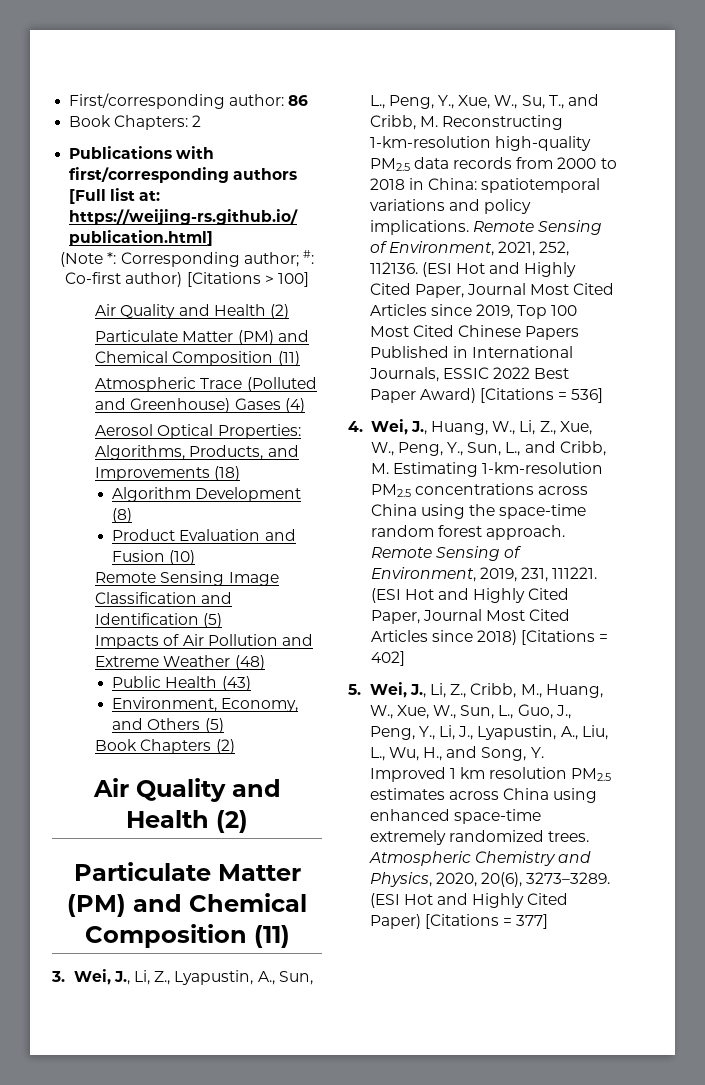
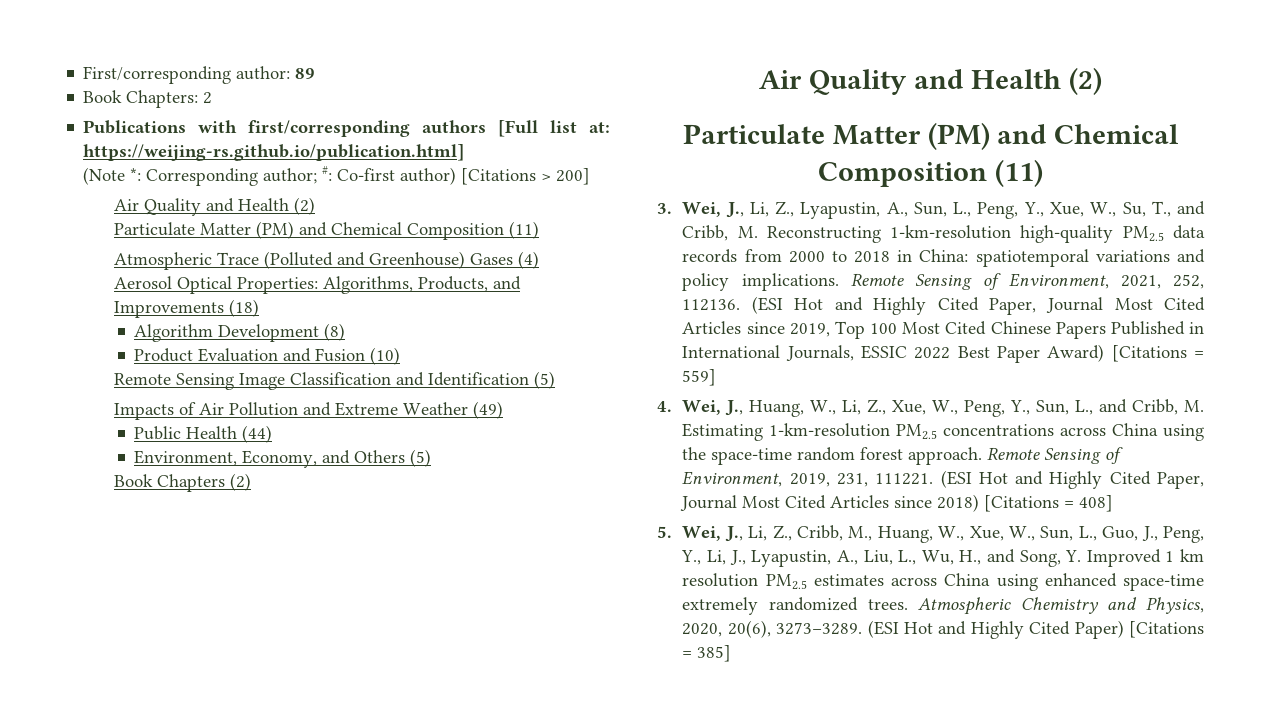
[288,95,309,106] 86 -> [295,68,316,79] 89
[277,272,309,287] 100] -> [556,168,590,185] 200]
[234,655,265,670] (48) -> [472,401,503,419] (49)
[221,676,251,691] (43) -> [242,425,273,443] (44)
[571,388,604,403] 536] -> [682,369,717,386] 559]
[370,651,405,666] 402] -> [1079,495,1114,512] 408]
[516,914,549,929] 377] -> [697,645,732,662] 385]

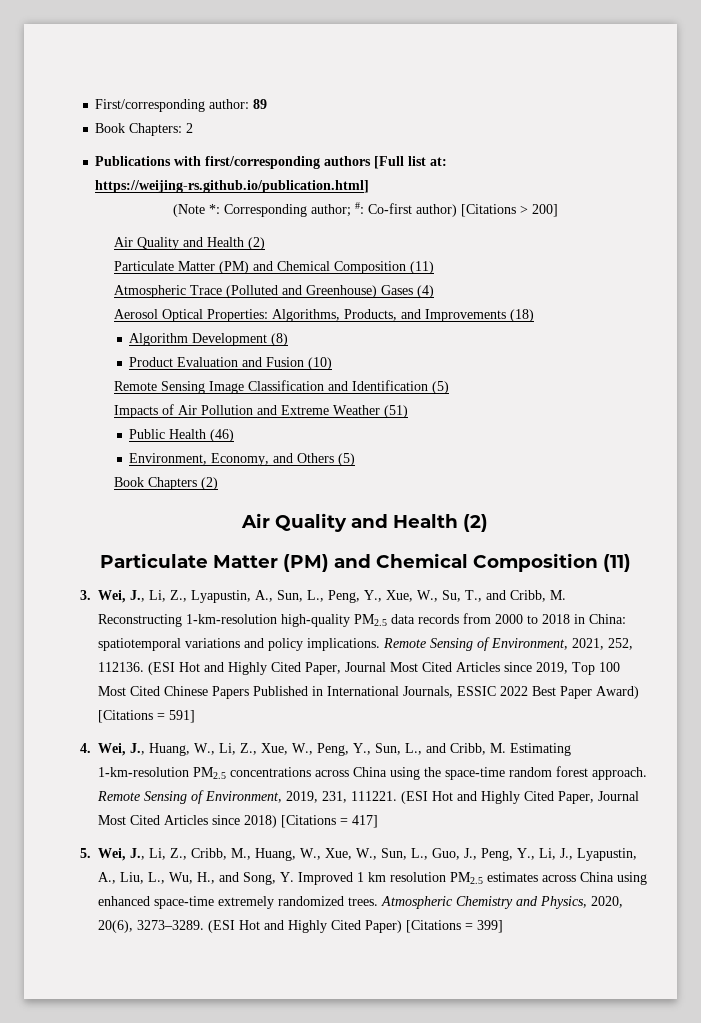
[472,401,503,419] (49) -> [383,405,408,418] (51)
[242,425,273,443] (44) -> [210,429,235,442] (46)
[682,369,717,386] 559] -> [169,710,195,723] 591]
[1079,495,1114,512] 408] -> [352,815,378,828] 417]
[697,645,732,662] 385] -> [477,920,503,933] 399]

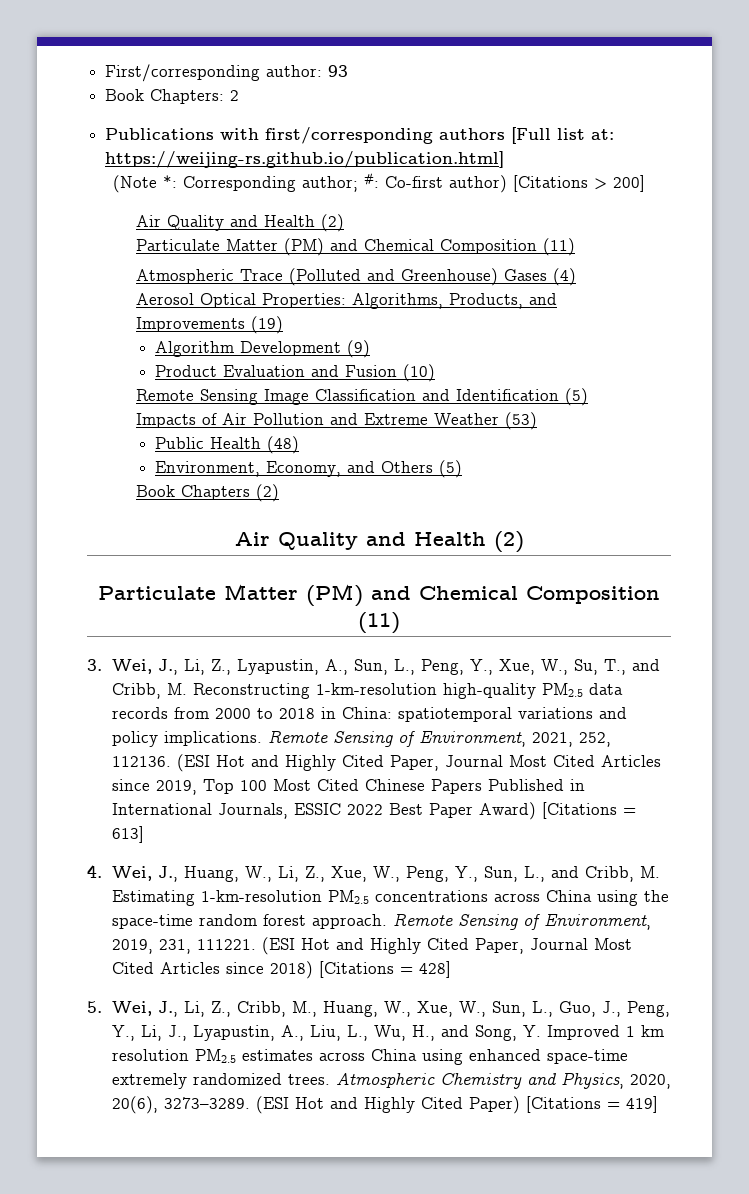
[253,99,268,109] 89 -> [328,65,349,77] 93
[509,309,534,322] (18) -> [251,316,284,334] (19)
[271,333,289,346] (8) -> [346,340,370,358] (9)
[383,405,408,418] (51) -> [505,412,538,430] (53)
[210,429,235,442] (46) -> [266,436,299,454] (48)
[169,710,195,723] 591] -> [111,826,144,843] 613]
[352,815,378,828] 417] -> [418,961,451,978] 428]
[477,920,503,933] 399] -> [625,1096,658,1113] 419]

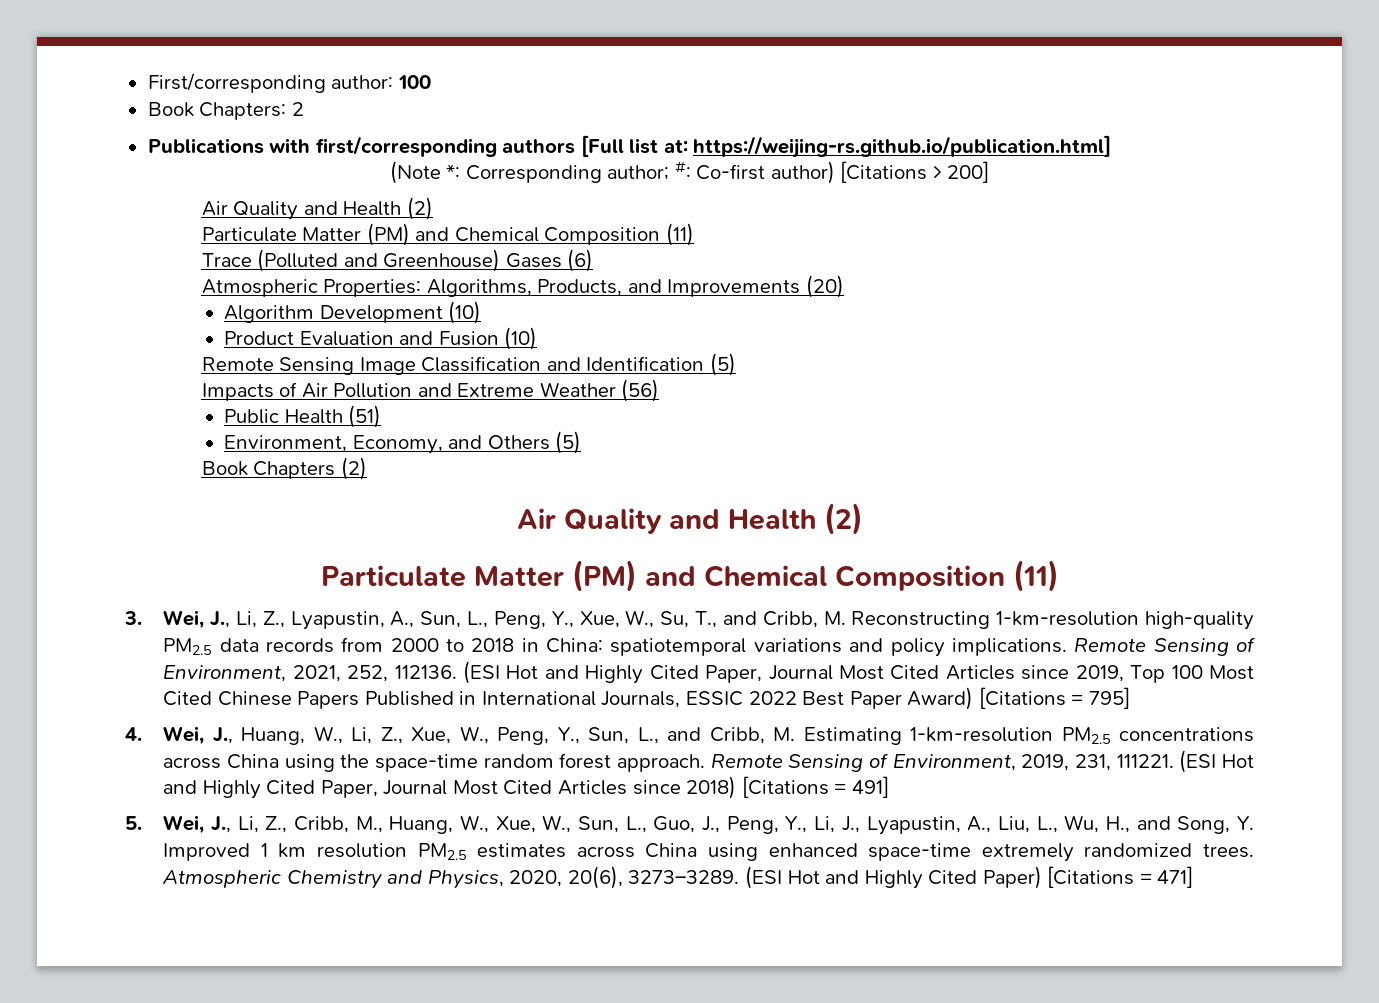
[328,65,349,77] 93 -> [397,75,431,89] 100
[136,269,235,284] Atmospheric -> (694, 234) none
[553,268,577,286] [136,293,257,308] (4) // Aerosol Optical -> [567,249,594,272] [201,279,318,297] (6) // Atmospheric
[251,316,284,334] (19) -> [805,275,844,298] (20)
[346,340,370,358] (9) -> [448,301,482,324] (10)
[505,412,538,430] (53) -> [621,379,660,402] (56)
[266,436,299,454] (48) -> [348,405,382,428] (51)
[111,826,144,843] 613] -> [1088,687,1130,709] 795]
[418,961,451,978] 428] -> [851,776,889,798] 491]
[625,1096,658,1113] 419] -> [1157,866,1194,888] 471]

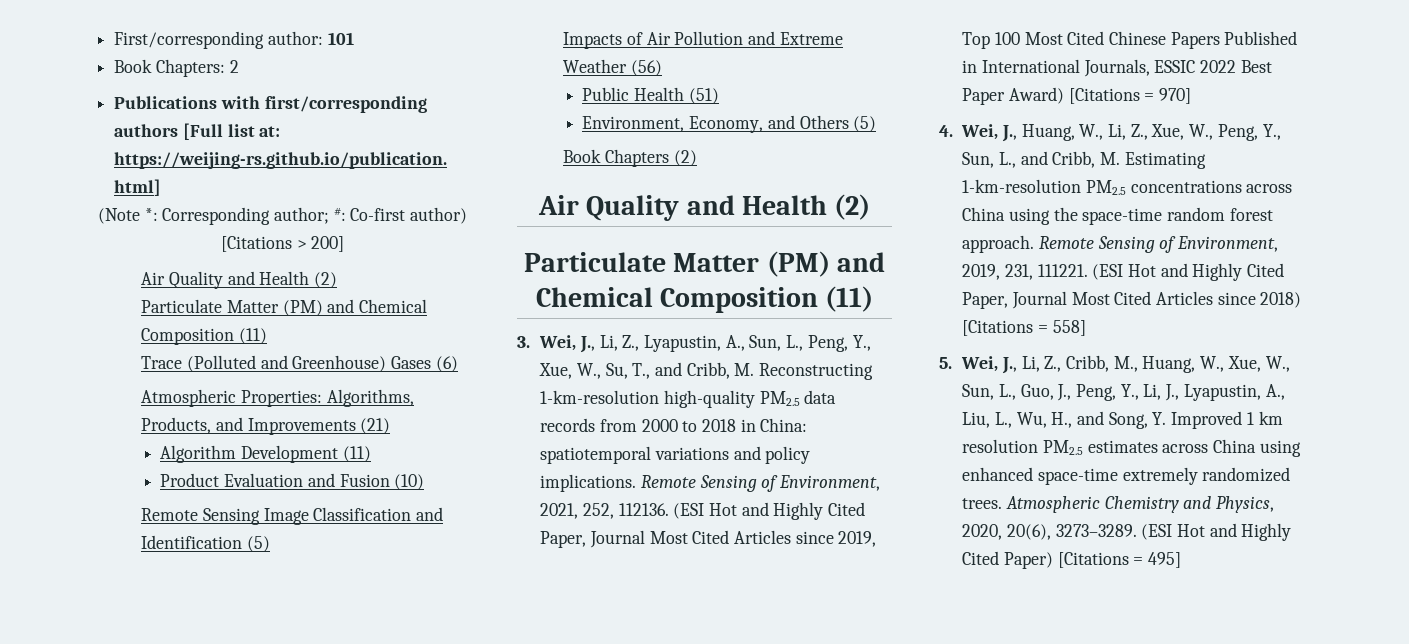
[397,75,431,89] 100 -> [327,32,354,45] 101
[805,275,844,298] (20) -> [360,418,391,434] (21)
[448,301,482,324] (10) -> [342,446,371,462] (11)
[1088,687,1130,709] 795] -> [1158,88,1191,104] 970]
[851,776,889,798] 491] -> [1052,320,1086,336] 558]
[1157,866,1194,888] 471] -> [1147,552,1181,568] 495]

